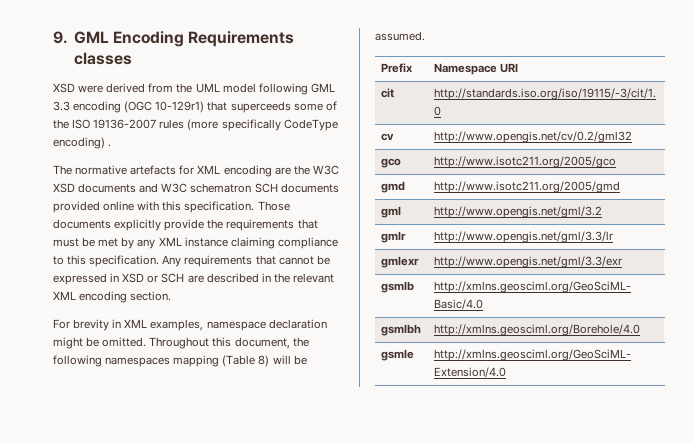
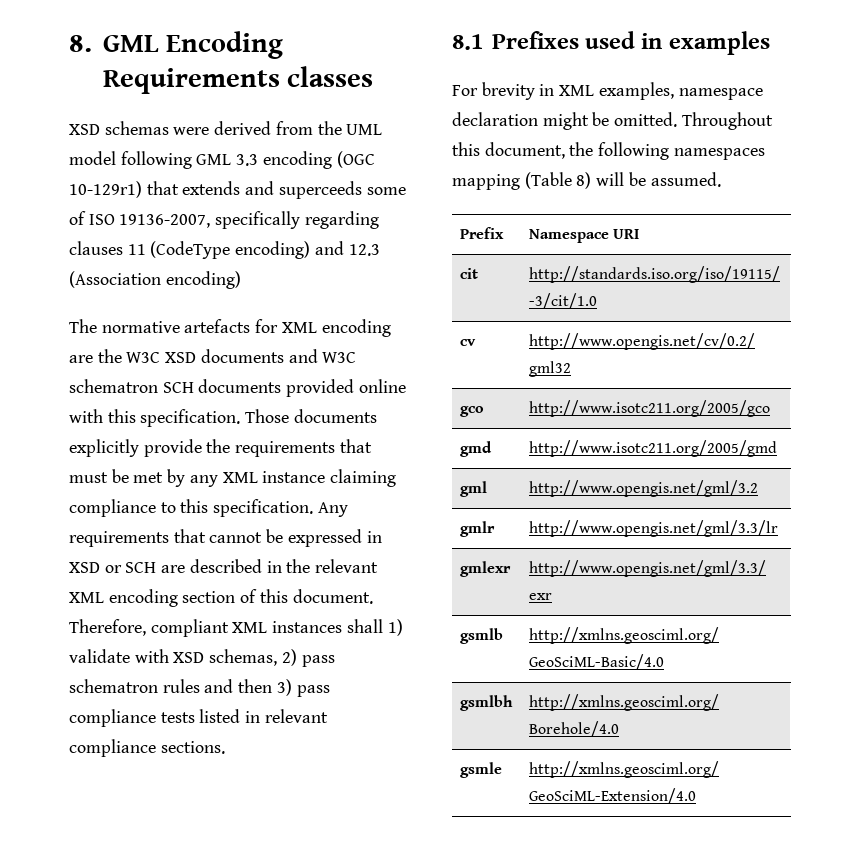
[53,31,68,44] 9. -> [69,35,92,52] 8.
(75, 88) none -> [104,121,169,135] schemas
(228, 106) none -> [182,181,275,195] extends and
[53,119,338,131] [53,137,112,149] the ISO 19136-2007 rules (more specifically CodeType encoding) . -> [88,211,379,229] [69,241,380,259] [69,271,241,289] ISO 19136-2007, specifically regarding clauses 11 (CodeType encoding) and 12.3 (Association encoding)
[130,291,172,301] section. -> [182,589,373,604] [69,619,403,637] [69,649,335,667] [69,679,330,697] [69,709,328,727] [69,739,225,757] [452,31,770,55] section of this document. Therefore, compliant XML instances shall 1) validate with XSD schemas, 2) pass schematron rules and then 3) pass compliance tests listed in relevant compliance sections. // 8.1 Prefixes used in examples

